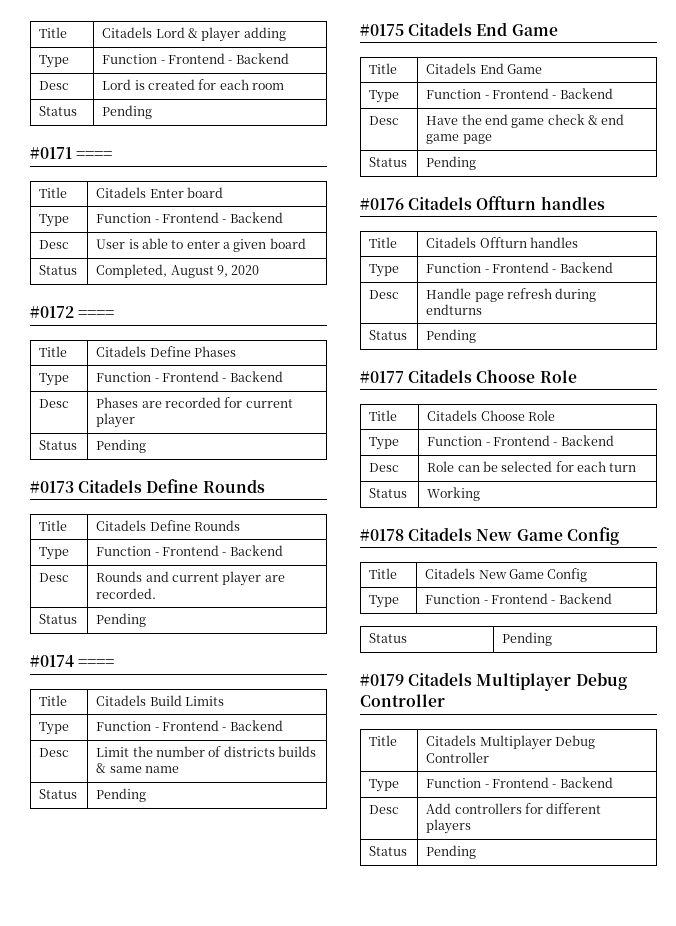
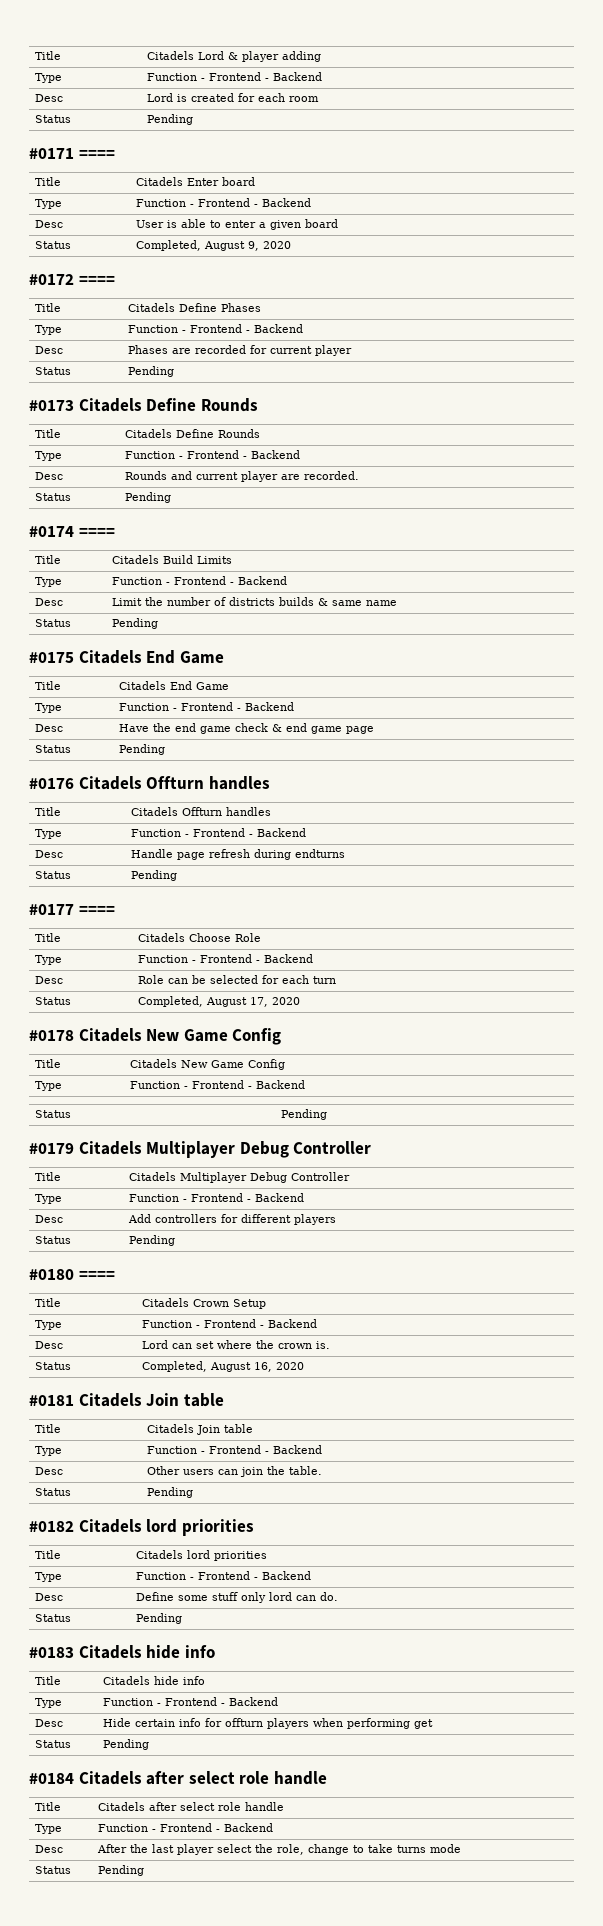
[408,369,577,383] Citadels Choose Role -> [78,906,115,915] ====
[427,487,481,501] Working -> [138,996,301,1007] Completed, August 17, 2020
(477, 852) none -> [29,1269,115,1280] [35,1298,62,1307] [142,1298,267,1309] [35,1320,63,1330] [142,1319,318,1328] [35,1341,64,1349] [142,1340,331,1349] [35,1362,72,1370] [142,1361,305,1372] [29,1393,224,1407] [35,1424,62,1433] [147,1424,254,1435] [35,1446,63,1456] [147,1445,323,1454] [35,1467,64,1475] [147,1466,323,1477] [35,1488,72,1496] [147,1487,194,1498] [29,1519,254,1536] [35,1550,62,1559] [136,1550,268,1561] [35,1572,63,1582] [136,1571,312,1580] [35,1593,64,1601] [136,1592,339,1603] [35,1614,72,1622] [136,1613,183,1624] [29,1645,215,1659] [35,1676,62,1685] [103,1676,206,1685] [35,1698,63,1708] [103,1697,279,1706] [35,1719,64,1727] [103,1718,434,1729] [35,1740,72,1748] [103,1739,150,1750] [29,1771,327,1785] [35,1802,62,1811] [98,1802,285,1811] [35,1824,63,1834] [98,1823,274,1832] [35,1845,64,1853] [97,1844,462,1855] [35,1866,72,1874] [98,1865,145,1876] // #0180 ==== // Title | Citadels Crown Setup // Type | Function - Frontend - Backend // Desc | Lord can set where the crown is. // Status | Completed, August 16, 2020 // #0181 Citadels Join table // Title | Citadels Join table // Type | Function - Frontend - Backend // Desc | Other users can join the table. // Status | Pending // #0182 Citadels lord priorities // Title | Citadels lord priorities // Type | Function - Frontend - Backend // Desc | Define some stuff only lord can do. // Status | Pending // #0183 Citadels hide info // Title | Citadels hide info // Type | Function - Frontend - Backend // Desc | Hide certain info for offturn players when performing get // Status | Pending // #0184 Citadels after select role handle // Title | Citadels after select role handle // Type | Function - Frontend - Backend // Desc | After the last player select the role, change to take turns mode // Status | Pending

